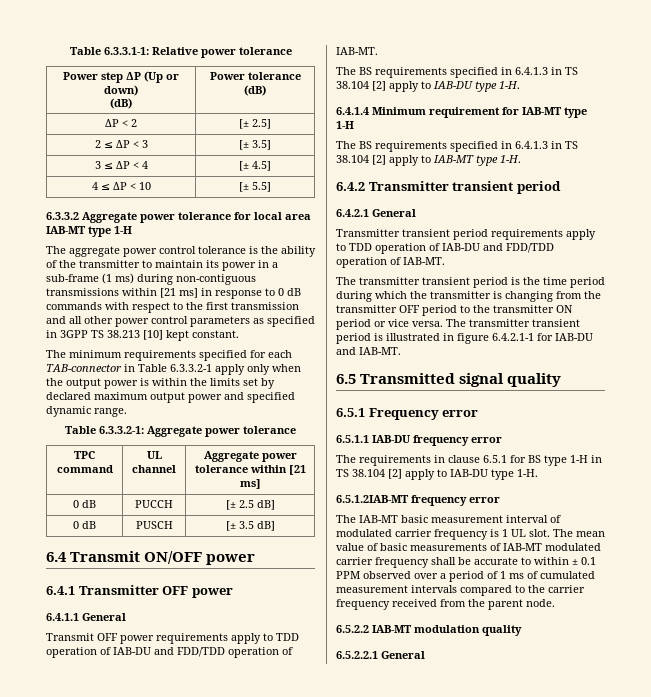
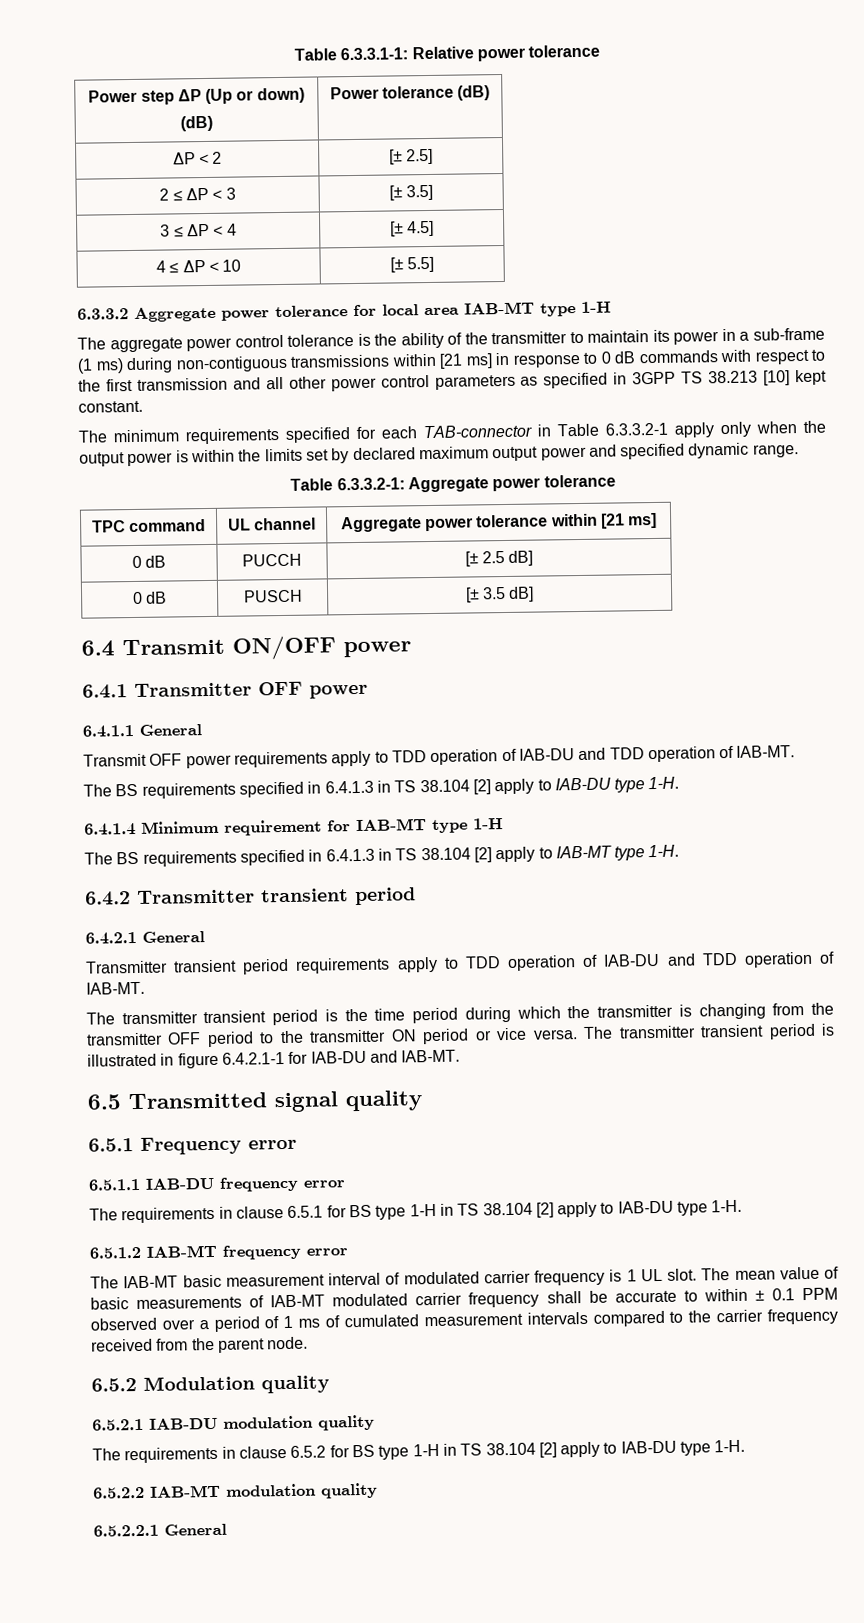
[177,647,225,657] FDD/TDD -> [609,747,645,760] TDD
[506,243,554,253] FDD/TDD -> [701,952,738,966] TDD
[336,495,409,503] 6.5.1.2IAB-MT -> [89,1244,217,1259] 6.5.1.2 IAB-MT
(555, 603) none -> [91,1375,330,1394] [92,1414,375,1431] [92,1439,746,1464] // 6.5.2 Modulation quality // 6.5.2.1 IAB-DU modulation quality // The requirements in clause 6.5.2 for BS type 1-H in TS 38.104 [2] apply to IAB-DU type 1-H.

